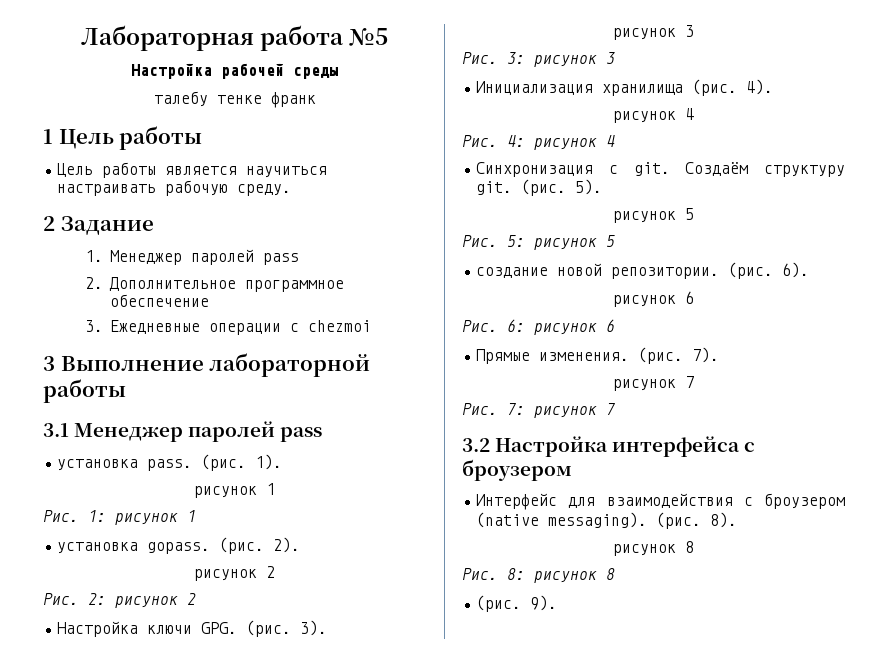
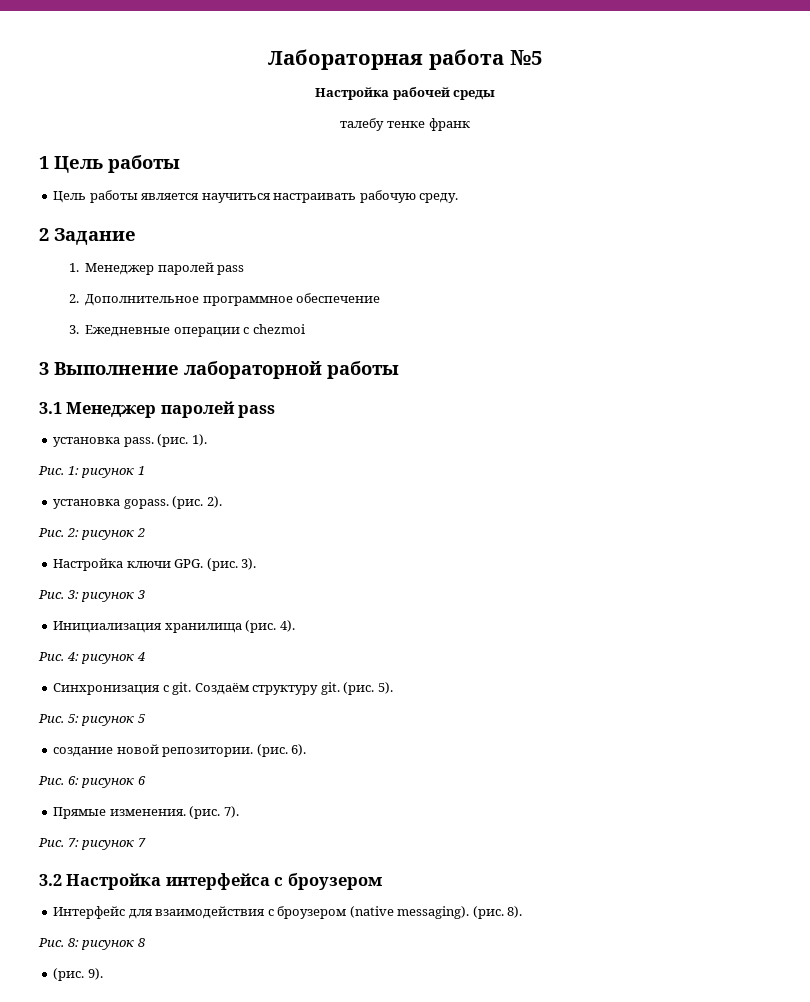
[194,483,275,498] // рисунок 1 -> (207, 440) none
[194,566,275,581] // рисунок 2 -> (222, 502) none
[613,25,694,40] // рисунок 3 -> (257, 564) none
[613,108,694,123] // рисунок 4 -> (295, 626) none
[613,208,694,223] // рисунок 5 -> (393, 688) none
[613,291,694,307] // рисунок 6 -> (307, 750) none
[613,376,694,391] // рисунок 7 -> (239, 812) none
[613,541,694,556] // рисунок 8 -> (523, 912) none

